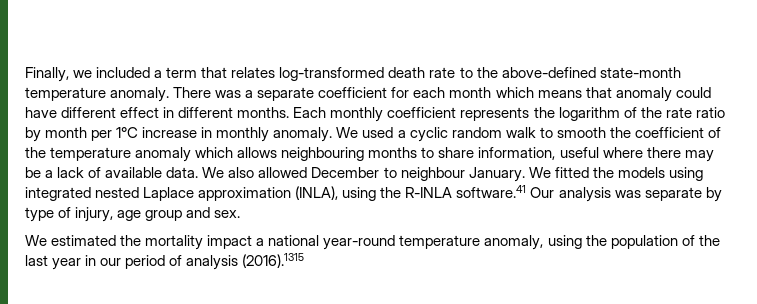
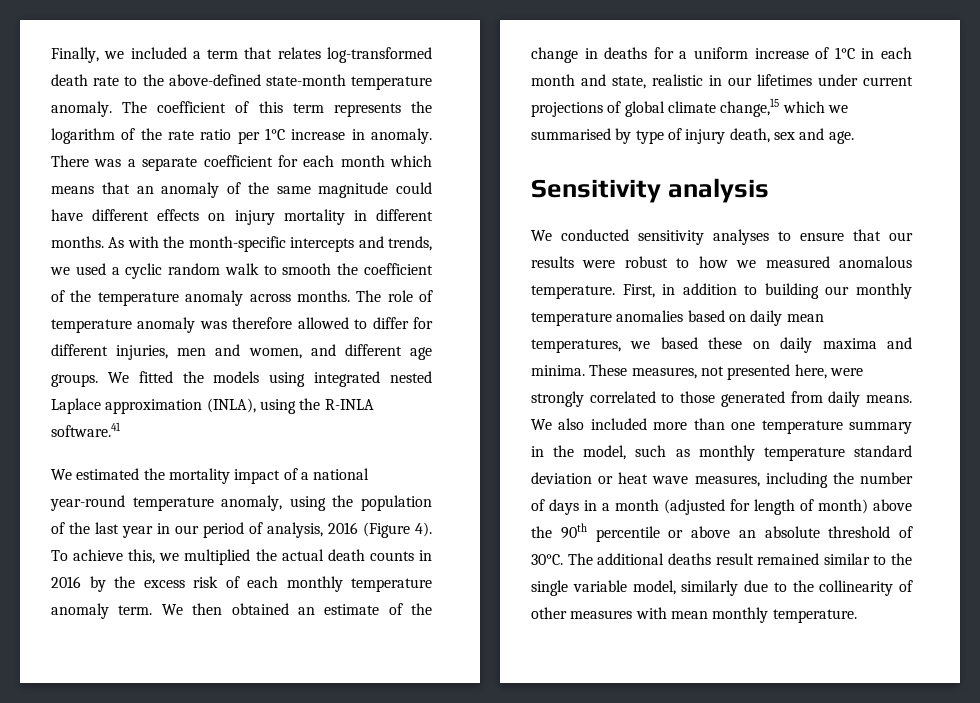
(170, 94) none -> [122,101,432,117] [51,128,432,144] The coefficient of this term represents the logarithm of the rate ratio per 1°C increase in anomaly.
[615,87,711,102] [25,107,725,122] [25,127,359,142] anomaly could have different effect in different months. Each monthly coefficient represents the logarithm of the rate ratio by month per 1°C increase in monthly anomaly. We -> [136,182,432,198] [51,209,433,225] [51,236,432,252] [50,267,70,275] an anomaly of the same magnitude could have different effects on injury mortality in different months. As with the month-specific intercepts and trends, we
[195,147,714,162] [25,167,525,182] which allows neighbouring months to share information, useful where there may be a lack of available data. We also allowed December to neighbour January. -> [249,290,433,302] [51,317,433,333] [51,344,433,360] [51,374,98,387] across months. The role of temperature anomaly was therefore allowed to differ for different injuries, men and women, and different age groups.
[530,187,722,202] [25,207,241,222] Our analysis was separate by type of injury, age group and sex. -> (121, 429) none
(253, 242) none -> [283,468,298,480] of
[186,253,305,270] analysis (2016).1315 -> [267,522,432,538] [51,549,432,565] [51,576,432,592] [51,603,432,619] [531,47,912,63] [531,74,913,89] [531,98,848,117] [531,128,854,144] [531,178,770,203] [531,229,913,245] [531,256,912,268] [531,283,912,299] [531,310,824,326] [531,337,912,353] [531,364,863,380] [531,391,912,407] [531,418,912,434] [531,445,912,461] [531,472,913,488] [531,499,912,515] [531,523,913,542] [531,553,912,565] [531,580,913,596] [531,607,857,623] analysis, 2016 (Figure 4). To achieve this, we multiplied the actual death counts in 2016 by the excess risk of each monthly temperature anomaly term. We then obtained an estimate of the change in deaths for a uniform increase of 1°C in each month and state, realistic in our lifetimes under current projections of global climate change,15 which we summarised by type of injury death, sex and age. // Sensitivity analysis // We conducted sensitivity analyses to ensure that our results were robust to how we measured anomalous temperature. First, in addition to building our monthly temperature anomalies based on daily mean temperatures, we based these on daily maxima and minima. These measures, not presented here, were strongly correlated to those generated from daily means. We also included more than one temperature summary in the model, such as monthly temperature standard deviation or heat wave measures, including the number of days in a month (adjusted for length of month) above the 90th percentile or above an absolute threshold of 30°C. The additional deaths result remained similar to the single variable model, similarly due to the collinearity of other measures with mean monthly temperature.

